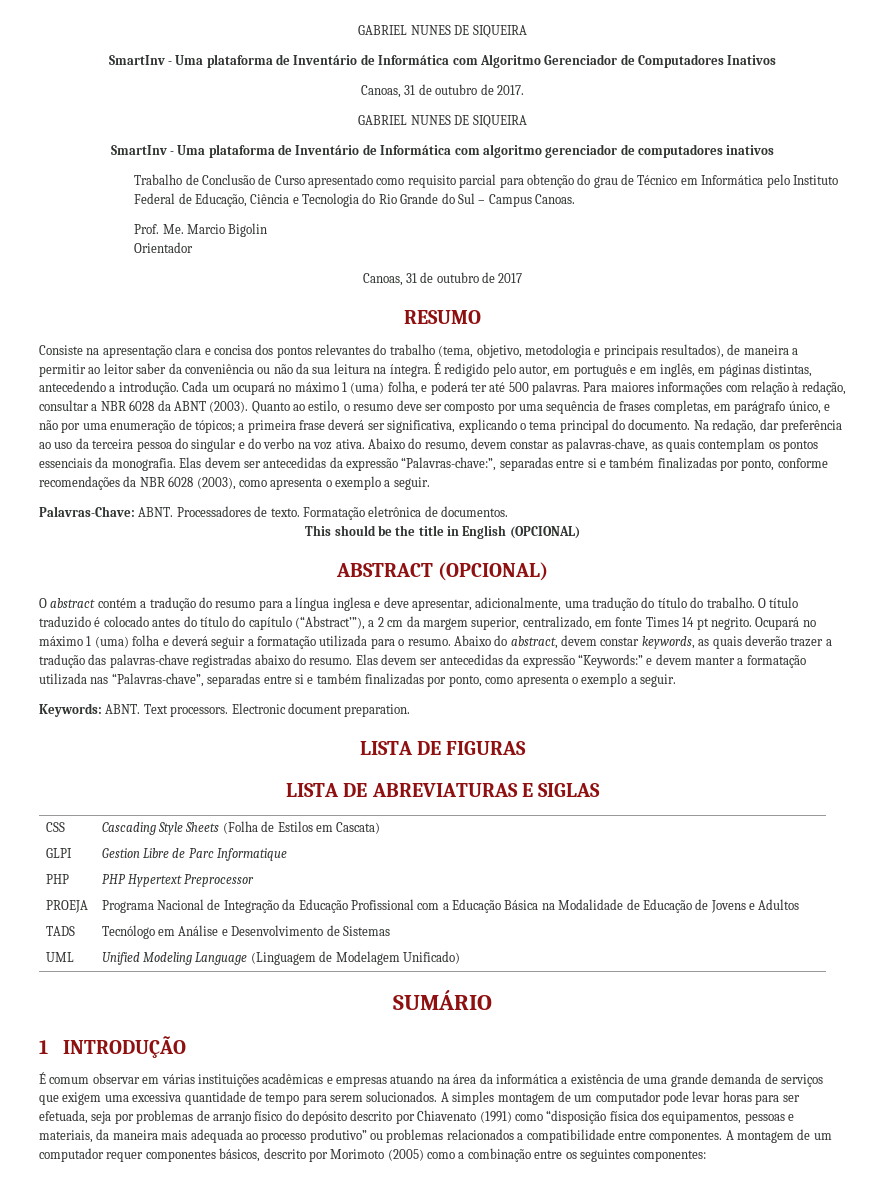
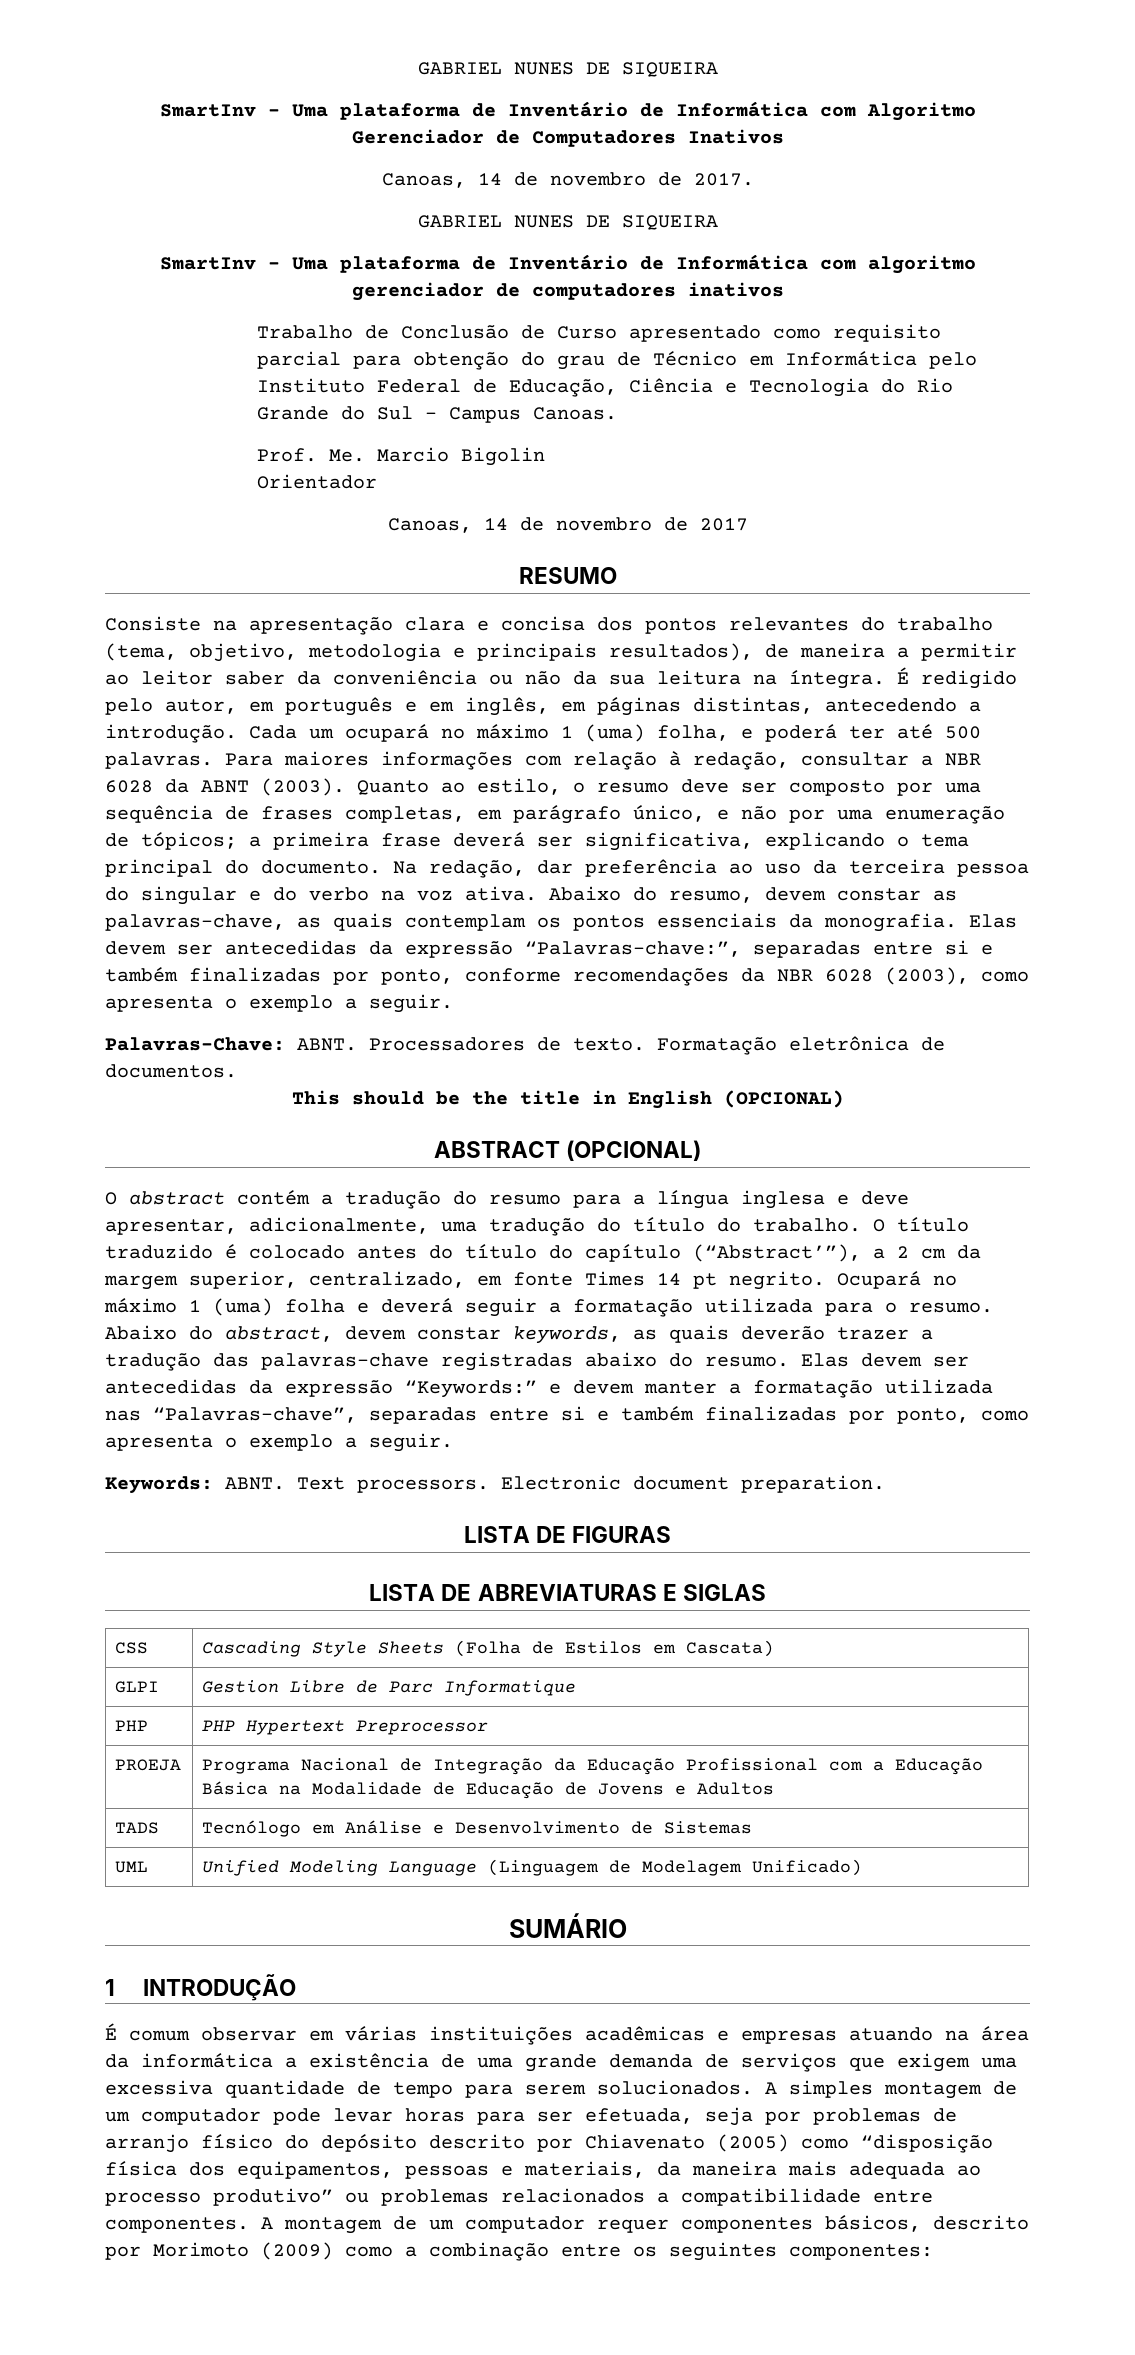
[404,84,478,95] 31 de outubro -> [477,172,646,186] 14 de novembro
[405,272,479,283] 31 de outubro -> [483,517,652,531] 14 de novembro
[479,1111,512,1123] (1991) -> [717,2134,789,2152] (2005)
[387,1149,424,1161] (2005) -> [261,2242,333,2260] (2009)

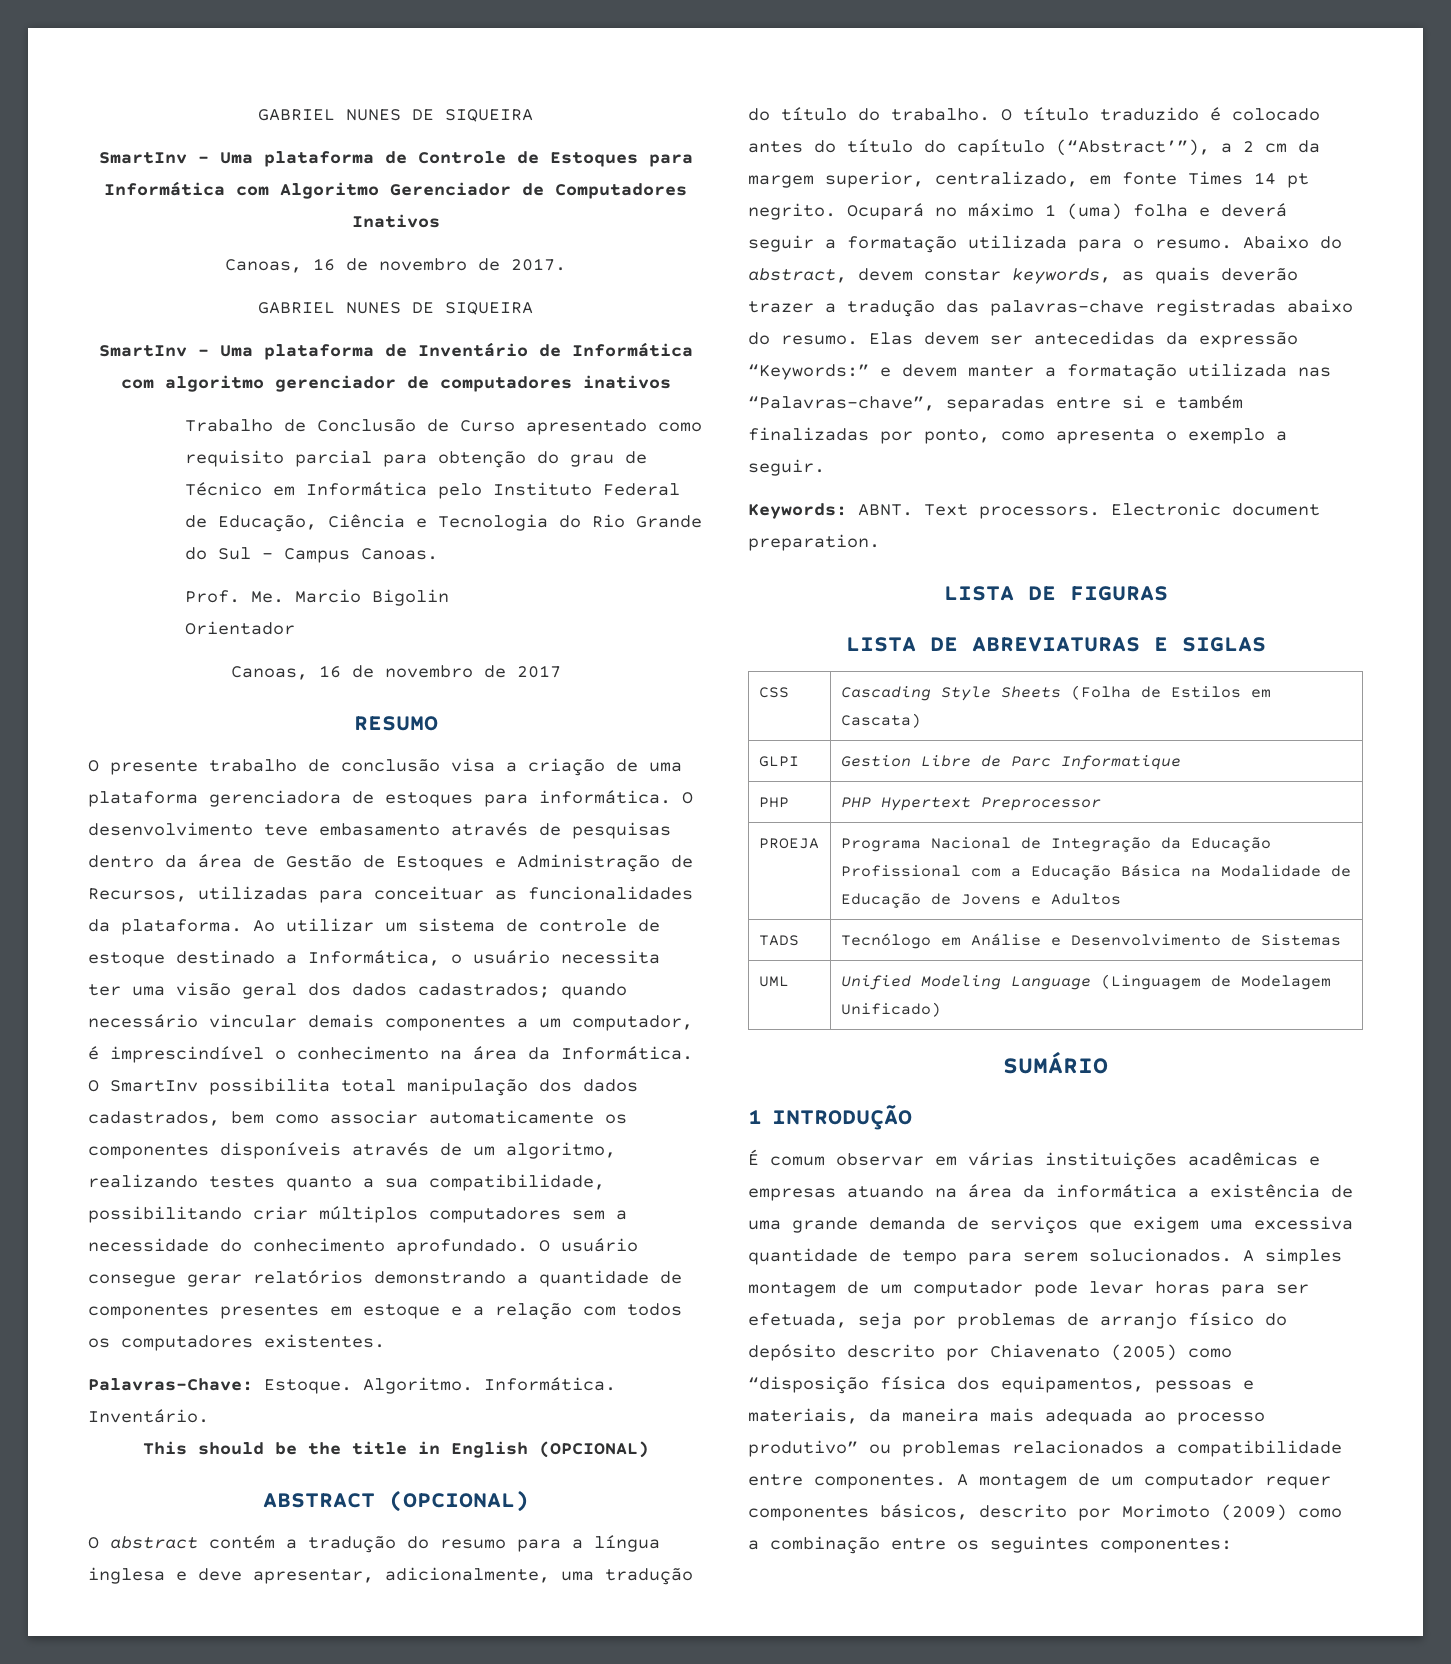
[417,62,718,77] [159,101,664,120] GABRIEL NUNES DE SIQUEIRA // SmartInv - Uma plataforma de Inventário de -> [258,109,533,122] [98,151,693,167] GABRIEL NUNES DE SIQUEIRA // SmartInv - Uma plataforma de Controle de Estoques para
[477,173,502,185] 14 -> [313,258,335,271] 16
[483,518,508,530] 14 -> [318,665,341,678] 16
[105,616,993,635] [105,643,1017,662] [105,667,1017,689] [105,697,981,716] [105,724,981,743] [105,751,981,770] [105,778,981,796] [105,805,1005,824] [105,832,969,851] [105,859,1029,878] [105,886,957,905] [105,913,1017,932] [105,940,993,958] [105,967,1029,986] [105,994,453,1013] [105,1036,945,1055] [105,1064,237,1078] Consiste na apresentação clara e concisa dos pontos relevantes do trabalho (tema, objetivo, metodologia e principais resultados), de maneira a permitir ao leitor saber da conveniência ou não da sua leitura na íntegra. É redigido pelo autor, em português e em inglês, em páginas distintas, antecedendo a introdução. Cada um ocupará no máximo 1 (uma) folha, e poderá ter até 500 palavras. Para maiores informações com relação à redação, consultar a NBR 6028 da ABNT (2003). Quanto ao estilo, o resumo deve ser composto por uma sequência de frases completas, em parágrafo único, e não por uma enumeração de tópicos; a primeira frase deverá ser significativa, explicando o tema principal do documento. Na redação, dar preferência ao uso da terceira pessoa do singular e do verbo na voz ativa. Abaixo do resumo, devem constar as palavras-chave, as quais contemplam os pontos essenciais da monografia. Elas devem ser antecedidas da expressão “Palavras-chave:”, separadas entre si e também finalizadas por ponto, conforme recomendações da NBR 6028 (2003), como apresenta o exemplo a seguir. // Palavras-Chave: ABNT. Processadores de texto. Formatação eletrônica de documentos. -> [88,758,682,776] [88,790,693,807] [88,822,671,839] [88,854,693,872] [88,886,693,903] [88,918,660,935] [88,950,660,967] [88,982,627,999] [88,1014,693,1031] [88,1046,693,1063] [88,1078,638,1096] [88,1110,627,1126] [88,1142,616,1159] [88,1174,605,1191] [88,1206,627,1223] [88,1238,638,1255] [88,1270,682,1287] [88,1302,682,1320] [88,1334,385,1351] [88,1377,616,1394] [88,1409,209,1423] O presente trabalho de conclusão visa a criação de uma plataforma gerenciadora de estoques para informática. O desenvolvimento teve embasamento através de pesquisas dentro da área de Gestão de Estoques e Administração de Recursos, utilizadas para conceituar as funcionalidades da plataforma. Ao utilizar um sistema de controle de estoque destinado a Informática, o usuário necessita ter uma visão geral dos dados cadastrados; quando necessário vincular demais componentes a um computador, é imprescindível o conhecimento na área da Informática. O SmartInv possibilita total manipulação dos dados cadastrados, bem como associar automaticamente os componentes disponíveis através de um algoritmo, realizando testes quanto a sua compatibilidade, possibilitando criar múltiplos computadores sem a necessidade do conhecimento aprofundado. O usuário consegue gerar relatórios demonstrando a quantidade de componentes presentes em estoque e a relação com todos os computadores existentes. // Palavras-Chave: Estoque. Algoritmo. Informática. Inventário.

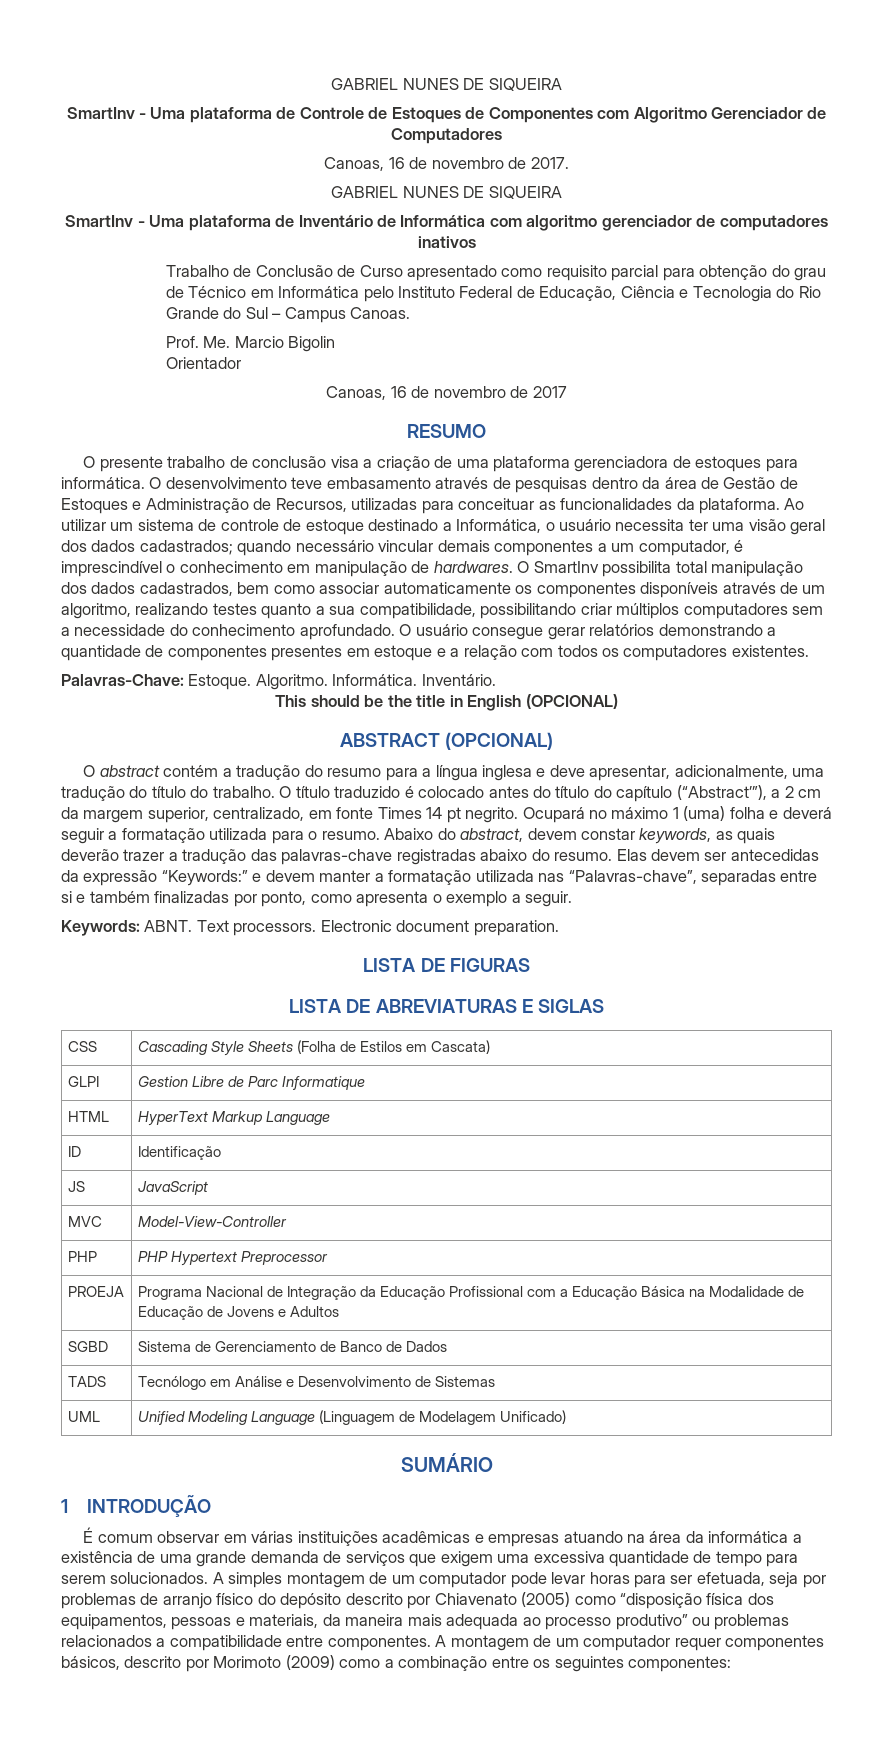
[648,154,693,167] [104,181,225,196] para Informática -> [465,107,593,123] de Componentes
[351,214,440,228] Inativos -> (502, 136) none
[440,1046,693,1060] na área da Informática. -> [287,561,513,577] em manipulação de hardwares.
(1181, 762) none -> [67,1111,109,1122] [137,1111,330,1126] [67,1146,81,1157] [137,1146,221,1160] [67,1181,85,1192] [137,1181,208,1195] [67,1216,102,1227] [137,1216,287,1227] // HTML | HyperText Markup Language // ID | Identificação // JS | JavaScript // MVC | Model-View-Controller
(1121, 899) none -> [67,1341,108,1352] [137,1341,448,1352] // SGBD | Sistema de Gerenciamento de Banco de Dados

